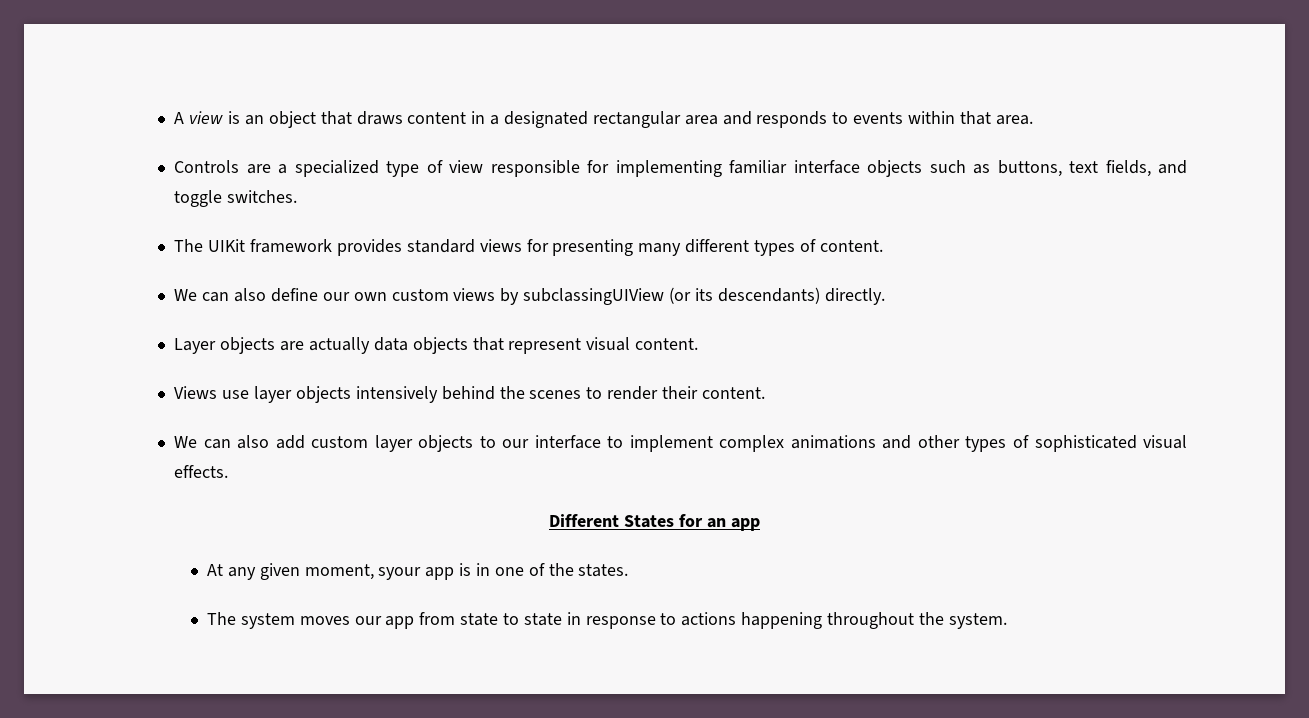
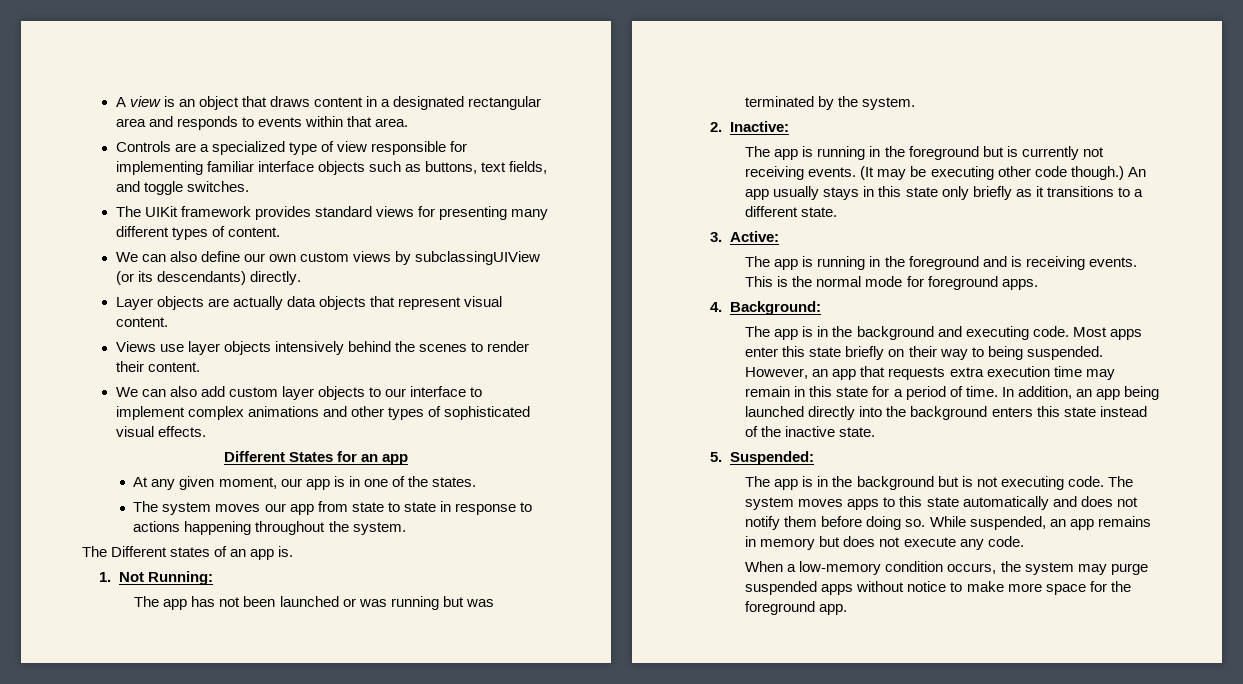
[378,567,422,580] syour -> [280,478,302,487] our
(1007, 621) none -> [82,546,294,560] [99,571,213,585] [134,596,494,610] [745,96,916,110] [710,121,789,132] [745,146,1104,160] [745,166,1146,180] [745,186,1143,200] [745,206,838,217] [710,231,779,242] [745,256,1137,270] [745,276,1038,290] [710,301,821,315] [745,326,1142,340] [745,346,1103,360] [745,366,1115,380] [745,386,1159,400] [745,406,1147,420] [745,426,876,437] [710,451,814,465] [745,476,1133,490] [745,496,1138,510] [745,516,1151,530] [745,536,1024,550] [745,561,1148,575] [745,581,1131,595] [745,601,848,615] // The Different states of an app is. // 1. Not Running: // The app has not been launched or was running but was terminated by the system. // 2. Inactive: // The app is running in the foreground but is currently not receiving events. (It may be executing other code though.) An app usually stays in this state only briefly as it transitions to a different state. // 3. Active: // The app is running in the foreground and is receiving events. This is the normal mode for foreground apps. // 4. Background: // The app is in the background and executing code. Most apps enter this state briefly on their way to being suspended. However, an app that requests extra execution time may remain in this state for a period of time. In addition, an app being launched directly into the background enters this state instead of the inactive state. // 5. Suspended: // The app is in the background but is not executing code. The system moves apps to this state automatically and does not notify them before doing so. While suspended, an app remains in memory but does not execute any code. // When a low-memory condition occurs, the system may purge suspended apps without notice to make more space for the foreground app.

